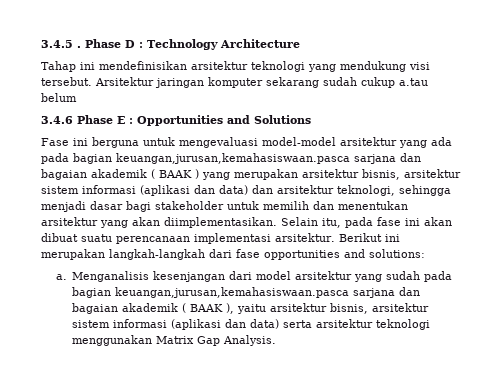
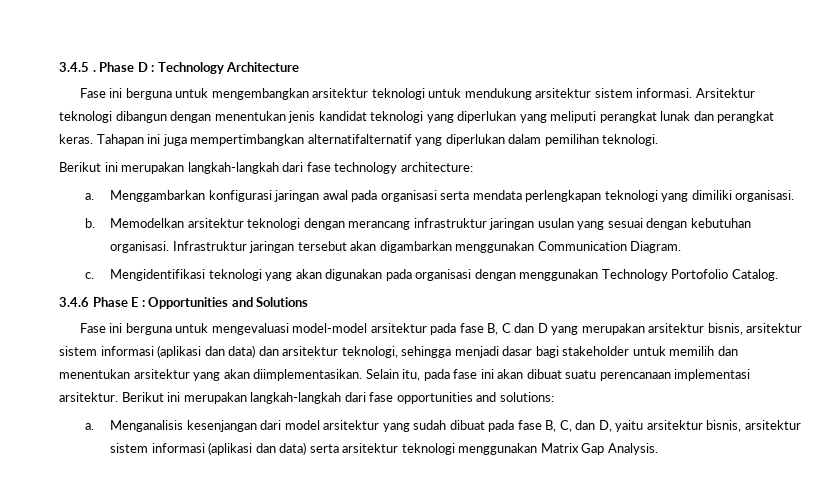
[41,61,430,72] [41,77,428,88] [41,93,77,102] Tahap ini mendefinisikan arsitektur teknologi yang mendukung visi tersebut. Arsitektur jaringan komputer sekarang sudah cukup a.tau belum -> [79,88,755,100] [59,111,775,123] [59,134,659,146] [59,162,473,174] [84,190,795,202] [84,218,751,230] [110,241,682,253] [84,269,778,281] Fase ini berguna untuk mengembangkan arsitektur teknologi untuk mendukung arsitektur sistem informasi. Arsitektur teknologi dibangun dengan menentukan jenis kandidat teknologi yang diperlukan yang meliputi perangkat lunak dan perangkat keras. Tahapan ini juga mempertimbangkan alternatifalternatif yang diperlukan dalam pemilihan teknologi. // Berikut ini merupakan langkah-langkah dari fase technology architecture: // a. Menggambarkan konfigurasi jaringan awal pada organisasi serta mendata perlengkapan teknologi yang dimiliki organisasi. // b. Memodelkan arsitektur teknologi dengan merancang infrastruktur jaringan usulan yang sesuai dengan kebutuhan organisasi. Infrastruktur jaringan tersebut akan digambarkan menggunakan Communication Diagram. // c. Mengidentifikasi teknologi yang akan digunakan pada organisasi dengan menggunakan Technology Portofolio Catalog.
[399,137,452,148] [41,153,421,164] [41,169,199,180] yang ada pada bagian keuangan,jurusan,kemahasiswaan.pasca sarjana dan bagaian akademik ( BAAK ) -> [430,323,548,335] pada fase B, C dan D
[424,271,453,282] [72,287,421,298] [72,303,235,314] pada bagian keuangan,jurusan,kemahasiswaan.pasca sarjana dan bagaian akademik ( BAAK ), -> [449,420,612,432] dibuat pada fase B, C, dan D,

